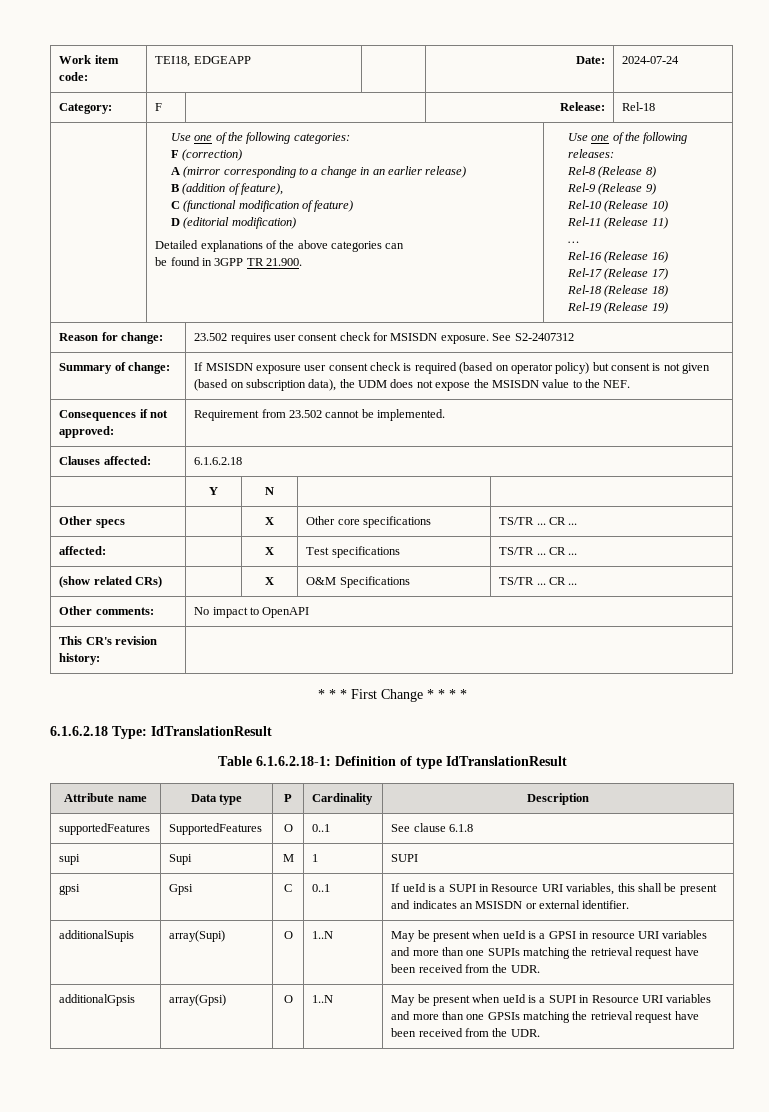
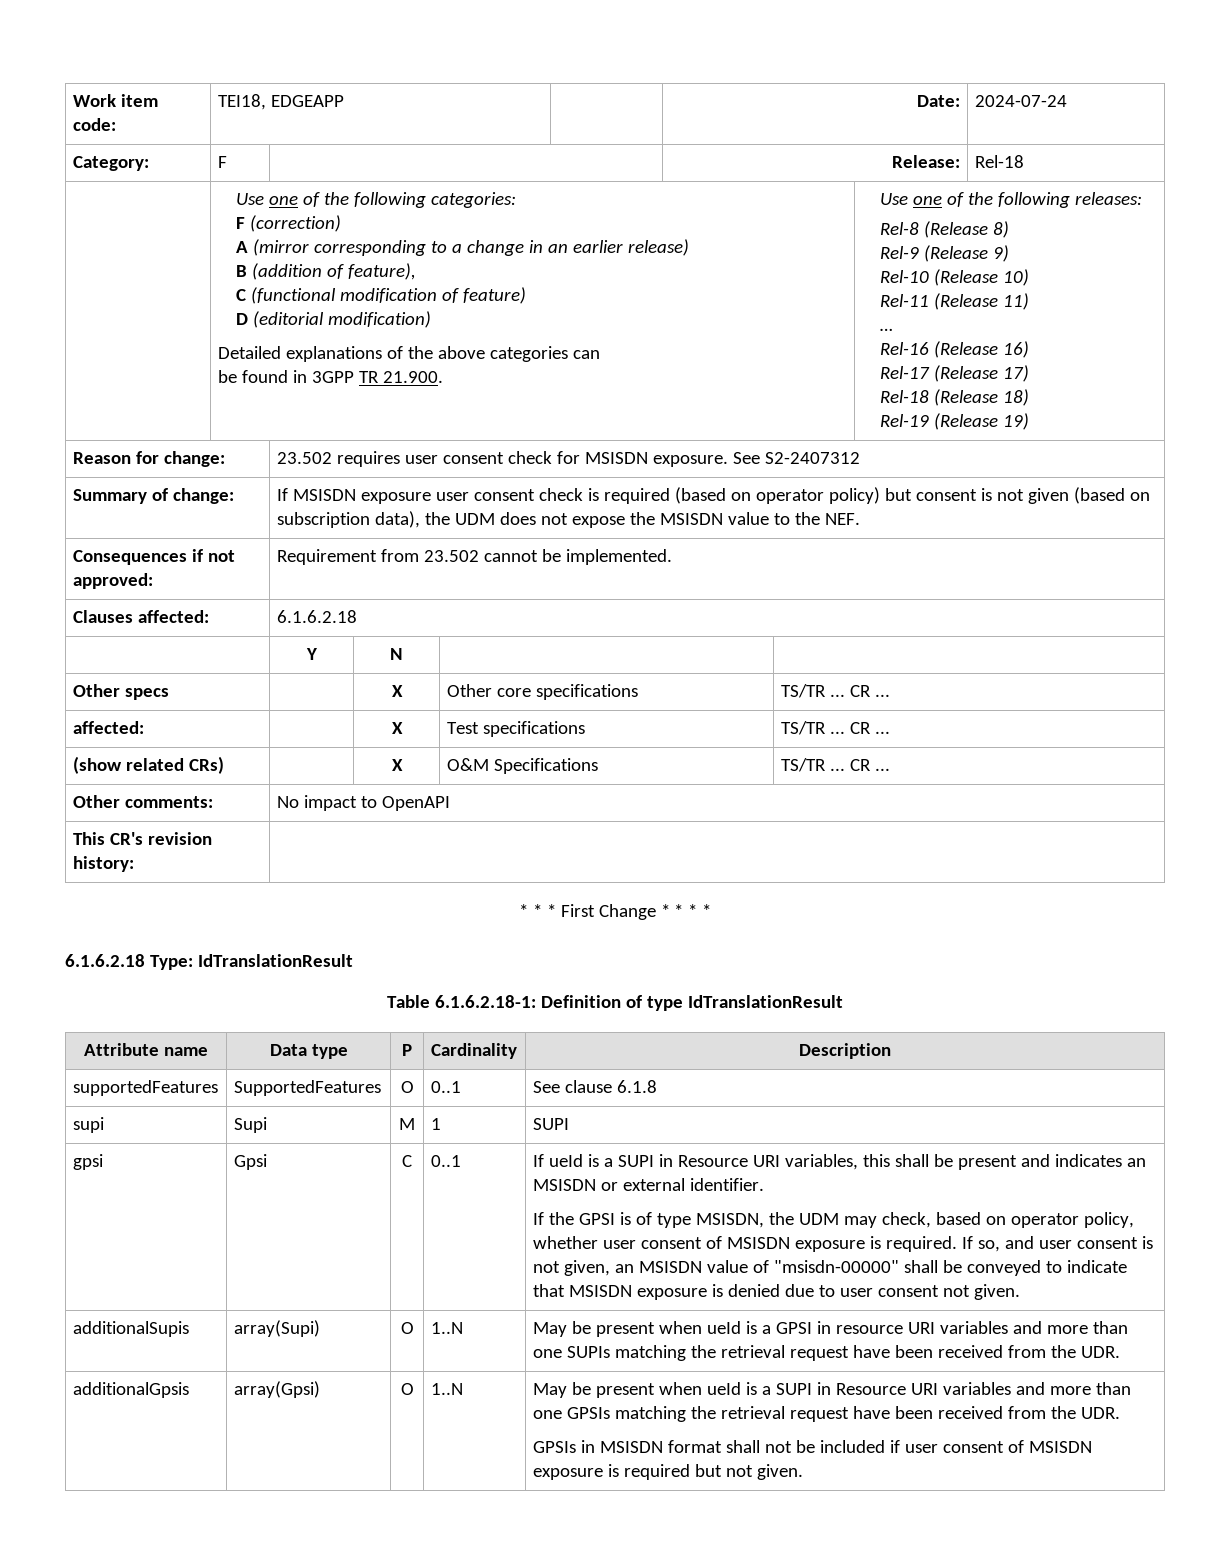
(630, 904) none -> [532,1212,1134,1228] [532,1236,1153,1252] [532,1260,1127,1276] [532,1284,1020,1300] // If the GPSI is of type MSISDN, the UDM may check, based on operator policy, whether user consent of MSISDN exposure is required. If so, and user consent is not given, an MSISDN value of "msisdn-00000" shall be conveyed to indicate that MSISDN exposure is denied due to user consent not given.
(540, 1033) none -> [532,1440,1092,1453] [532,1464,803,1480] // GPSIs in MSISDN format shall not be included if user consent of MSISDN exposure is required but not given.

